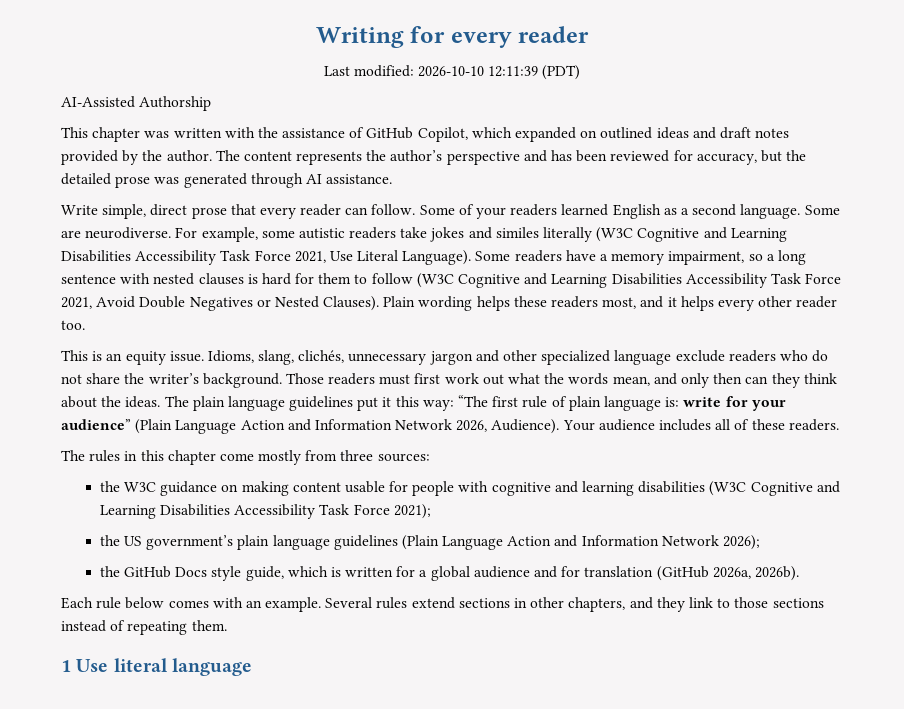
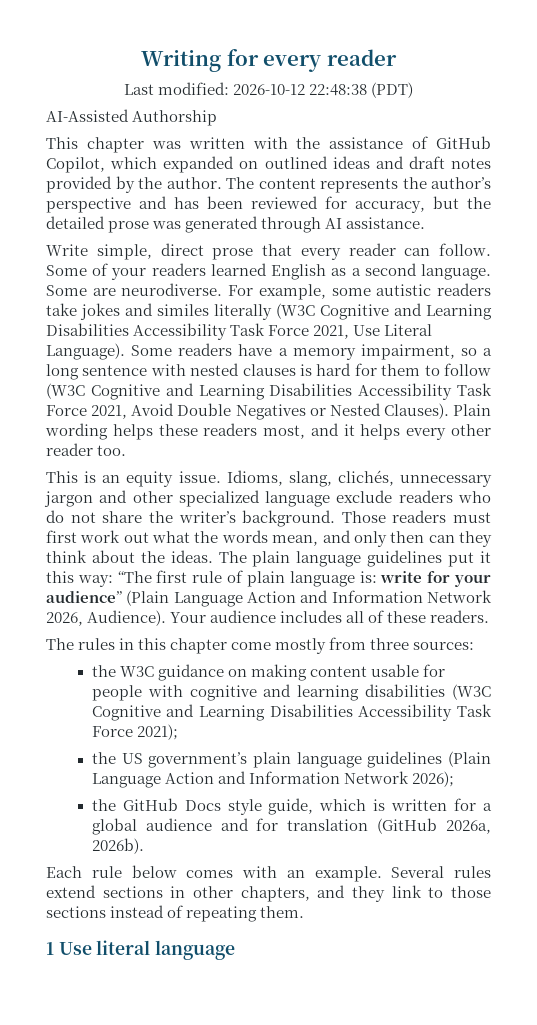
[418,66,539,77] 2026-10-10 12:11:39 -> [233,84,368,96] 2026-10-12 22:48:38

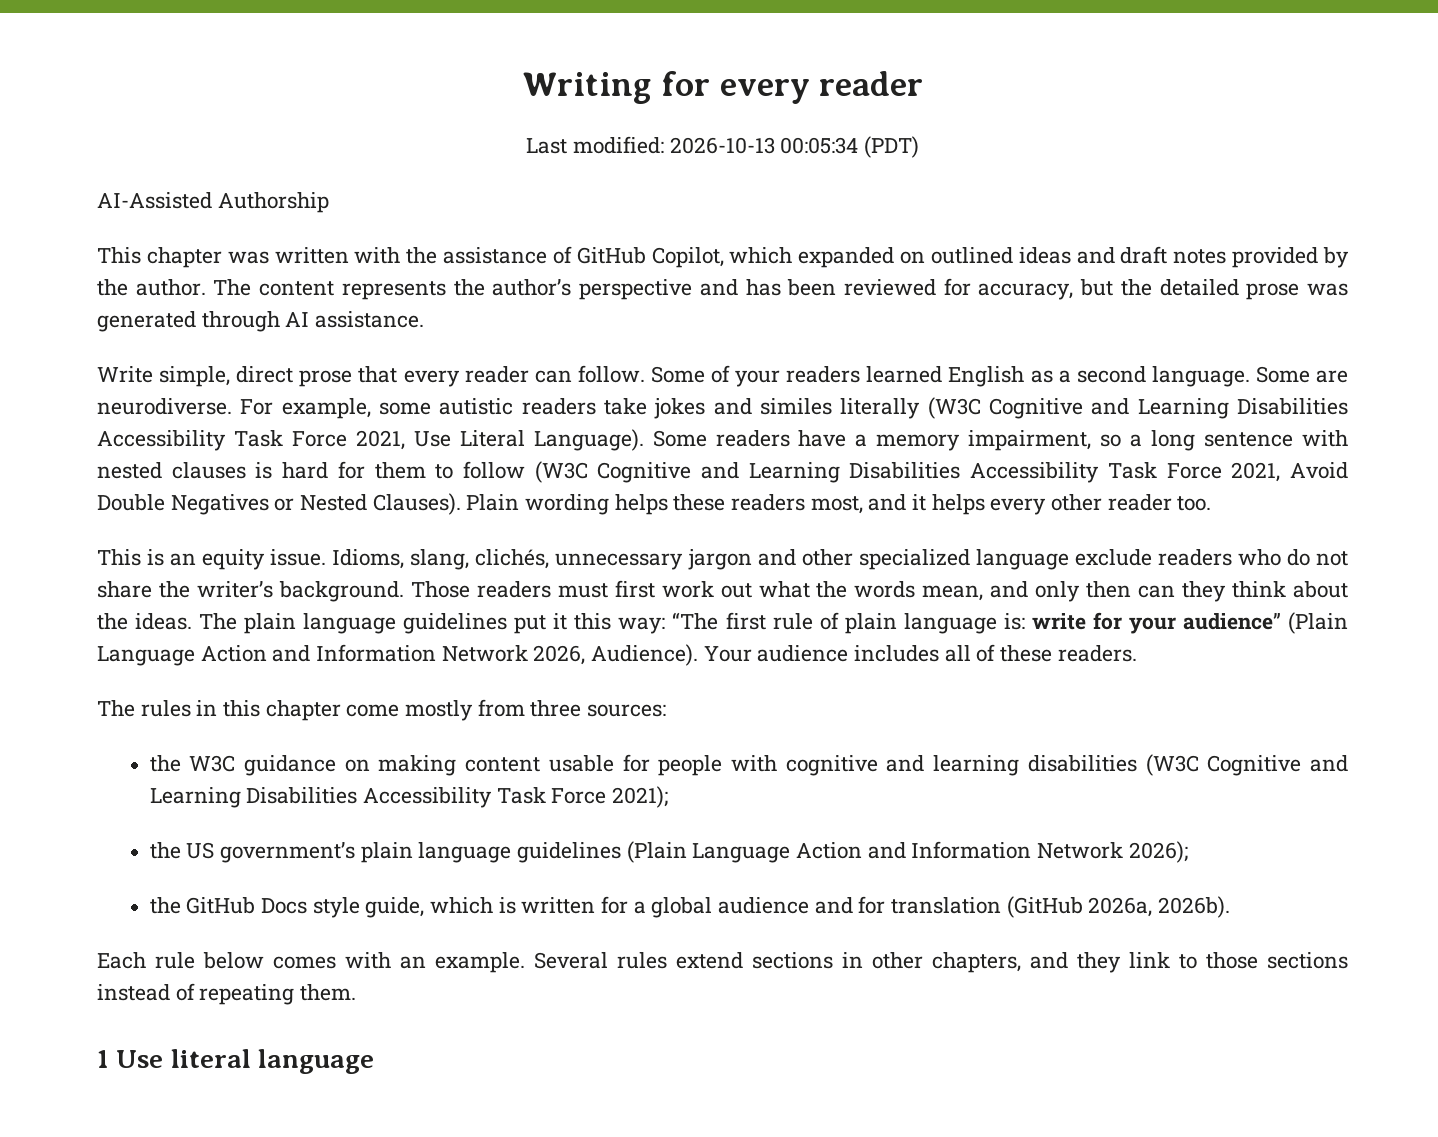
[233,84,368,96] 2026-10-12 22:48:38 -> [669,137,859,154] 2026-10-13 00:05:34

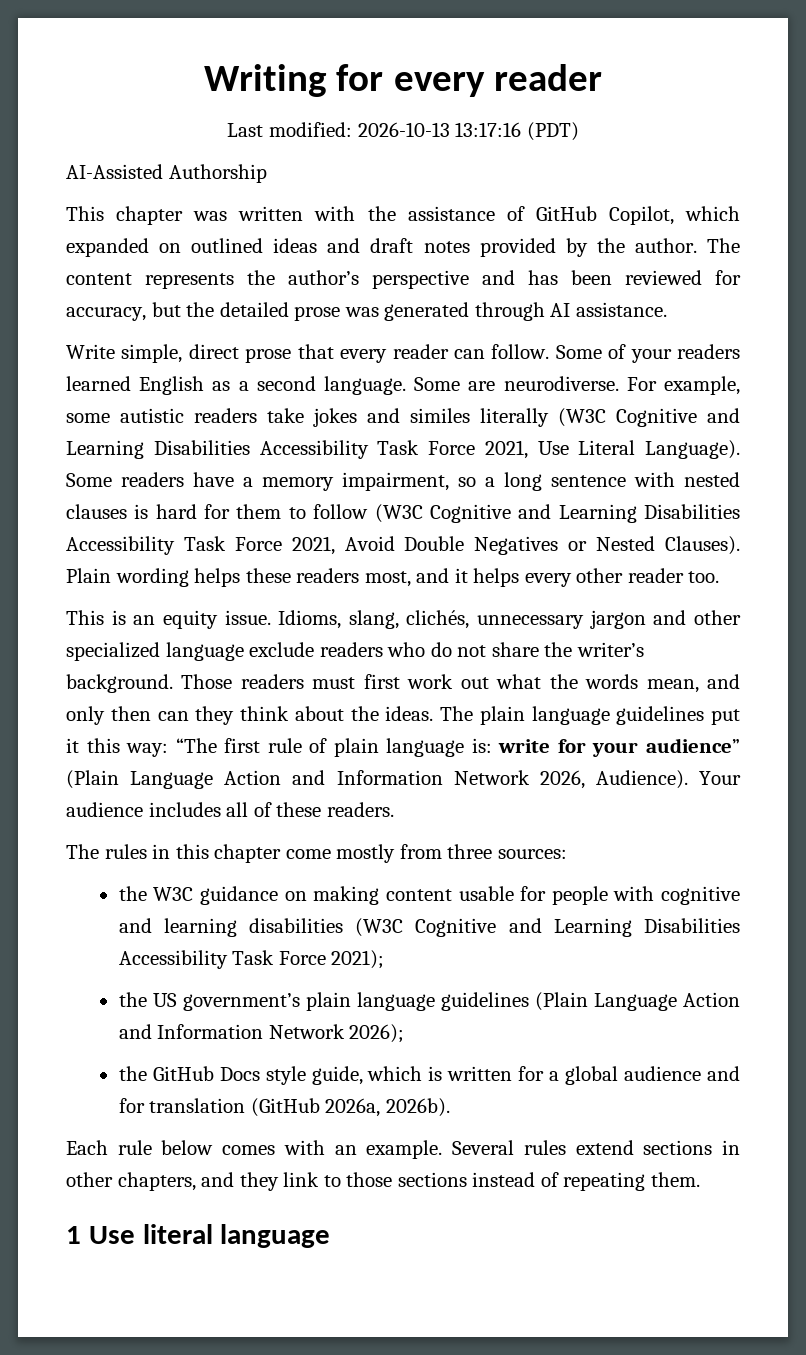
[780,137,859,154] 00:05:34 -> [455,122,522,137] 13:17:16

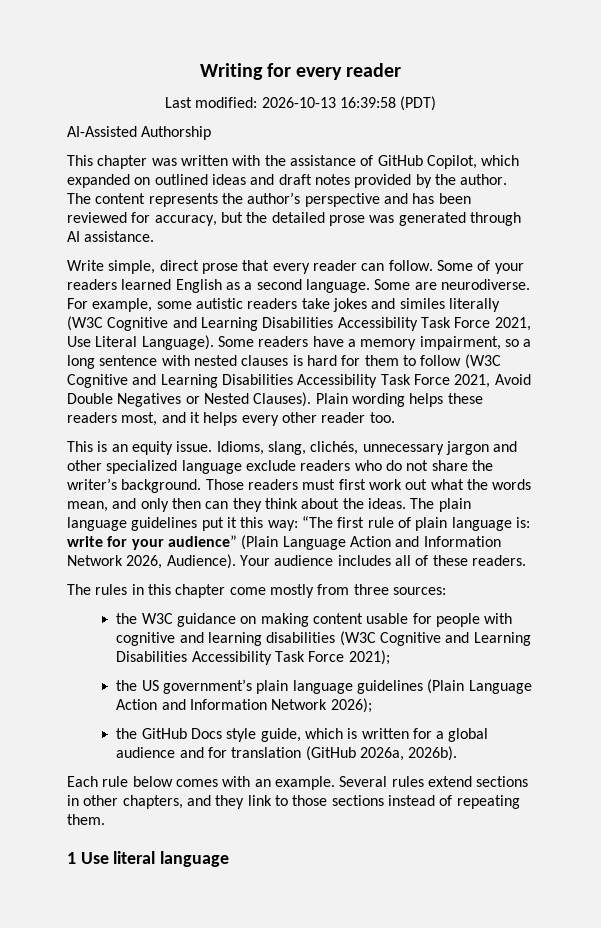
[455,122,522,137] 13:17:16 -> [339,97,396,108] 16:39:58

